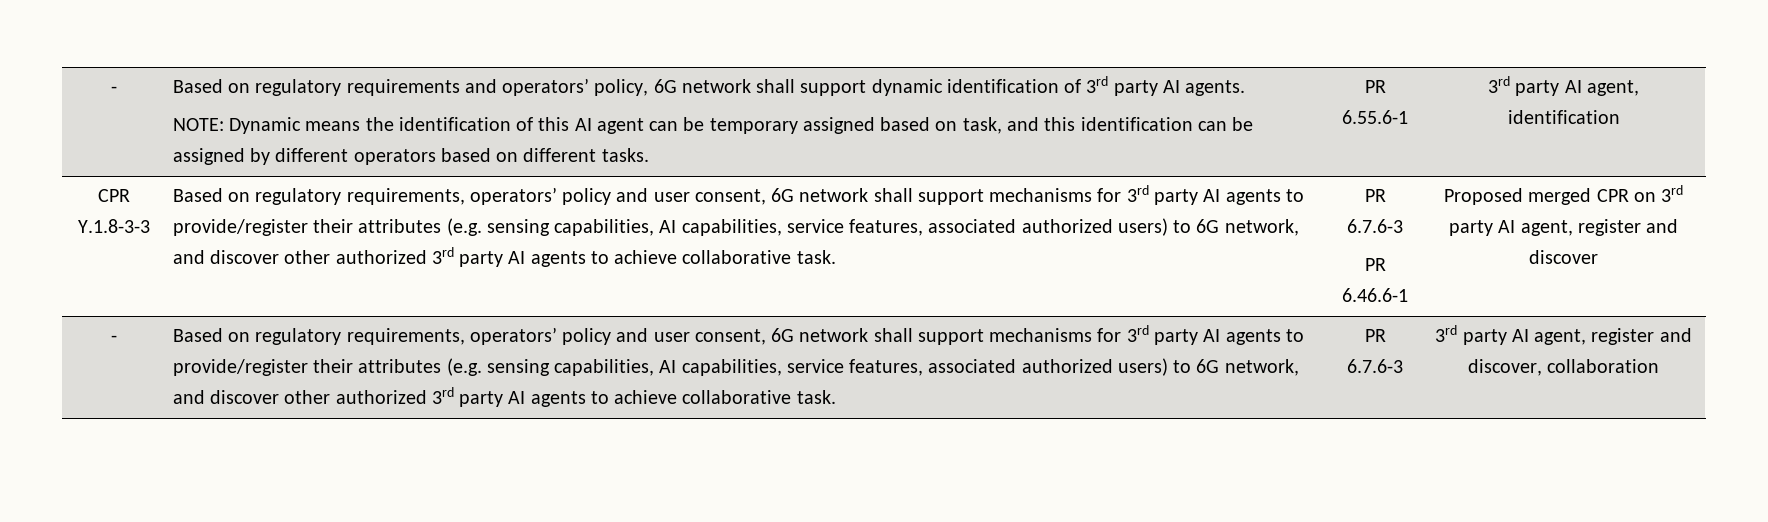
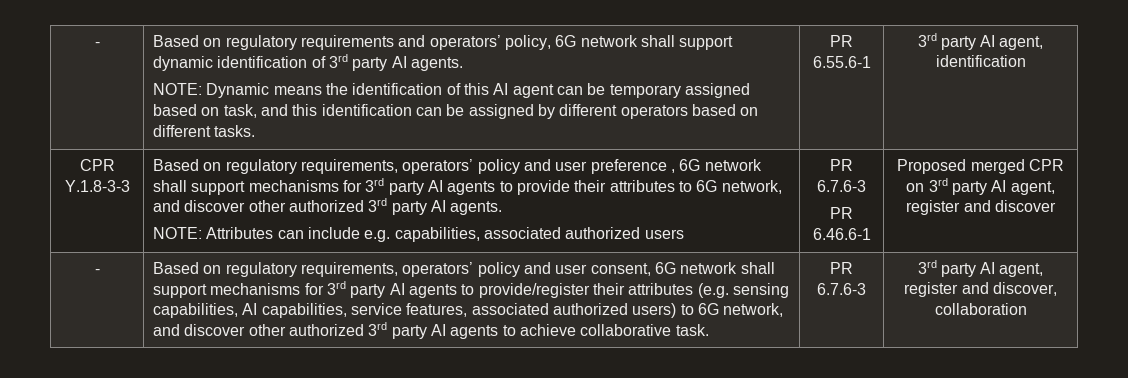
[694,189,766,205] consent, -> [590,159,675,174] preference ,
[172,218,1168,236] provide/register their attributes (e.g. sensing capabilities, AI capabilities, service features, associated authorized users) -> [516,180,675,195] provide their attributes
[530,250,836,267] agents to achieve collaborative task. -> [450,201,503,215] [153,227,684,242] agents. // NOTE: Attributes can include e.g. capabilities, associated authorized users

